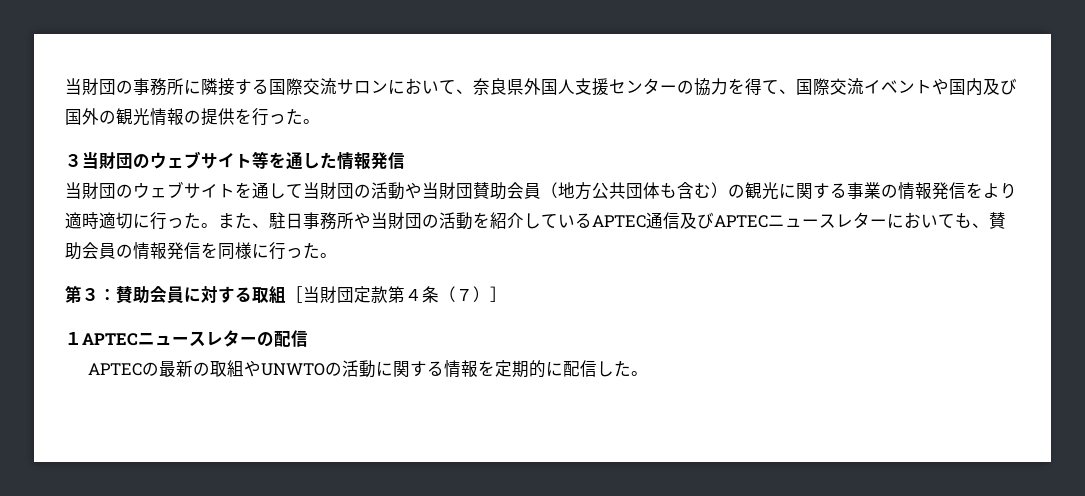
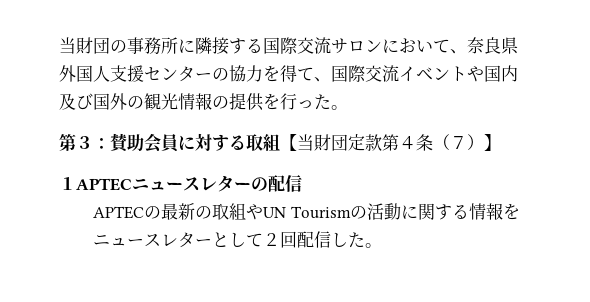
[65,151,405,170] [65,181,1017,200] [65,212,1006,230] [65,242,337,260] // ３当財団のウェブサイト等を通した情報発信 // 当財団のウェブサイトを通して当財団の活動や当財団賛助会員（地方公共団体も含む）の観光に関する事業の情報発信をより適時適切に行った。また、駐日事務所や当財団の活動を紹介しているAPTEC通信及びAPTECニュースレターにおいても、賛助会員の情報発信を同様に行った。 -> (348, 107) none
[286,286,303,303] ［ -> [280,134,297,151] 【
[490,286,507,302] ］ -> [484,134,501,151] 】
[260,363,325,376] UNWTO -> [262,206,351,219] UN Tourism
[494,360,563,378] 定期的に -> [92,231,297,248] ニュースレターとして２回

